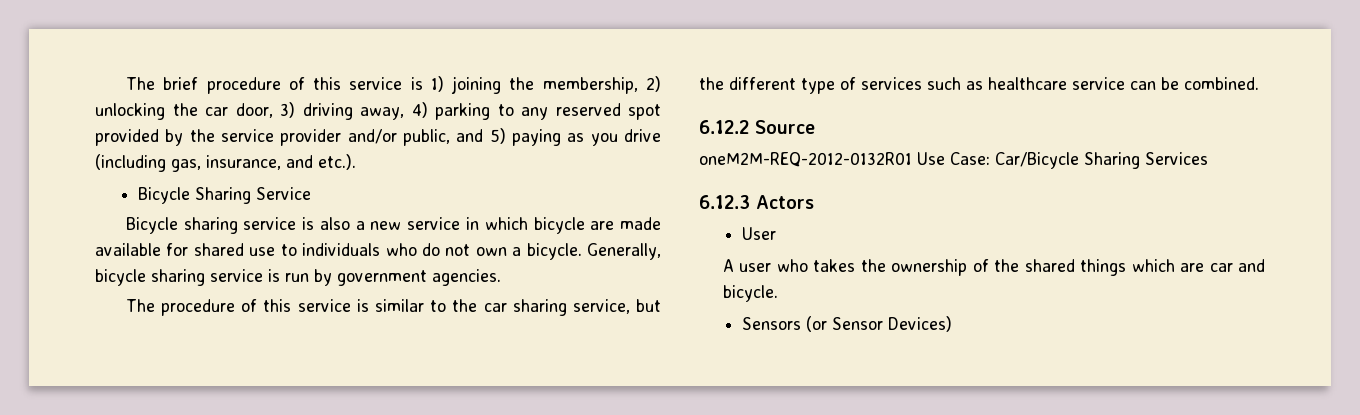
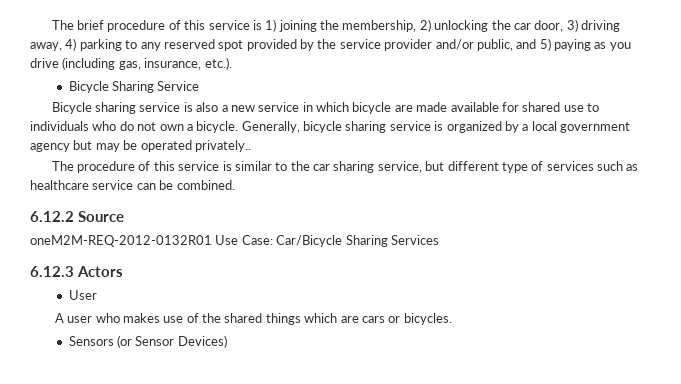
[286,155,313,168] and -> (202, 64) none
[285,269,501,286] run by government agencies. -> [446,121,630,133] [30,140,251,152] organized by a local government agency but may be operated privately..
[699,77,724,90] the -> (445, 166) none
[813,259,968,276] takes the ownership -> [122,313,184,323] makes use
[1209,259,1265,272] [722,285,778,302] car and bicycle. -> [361,313,452,325] cars or bicycles.

